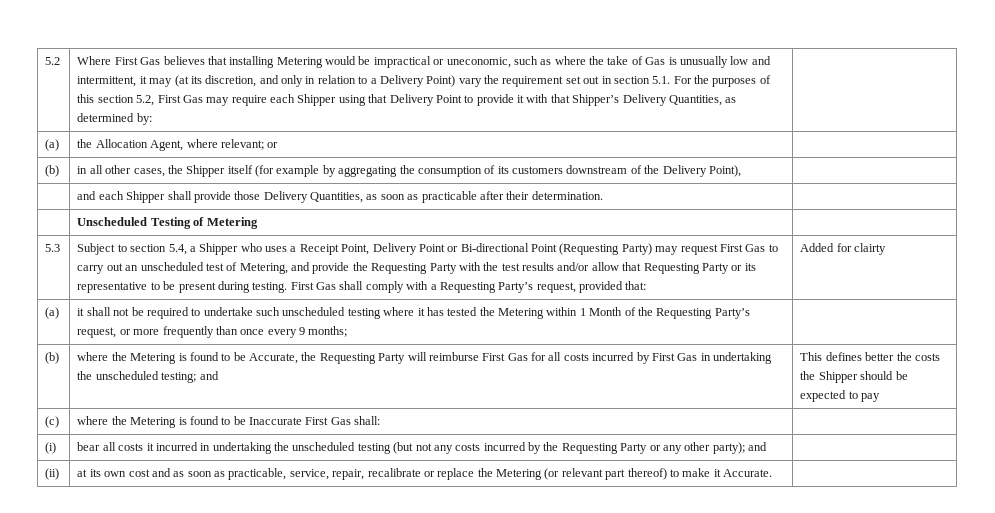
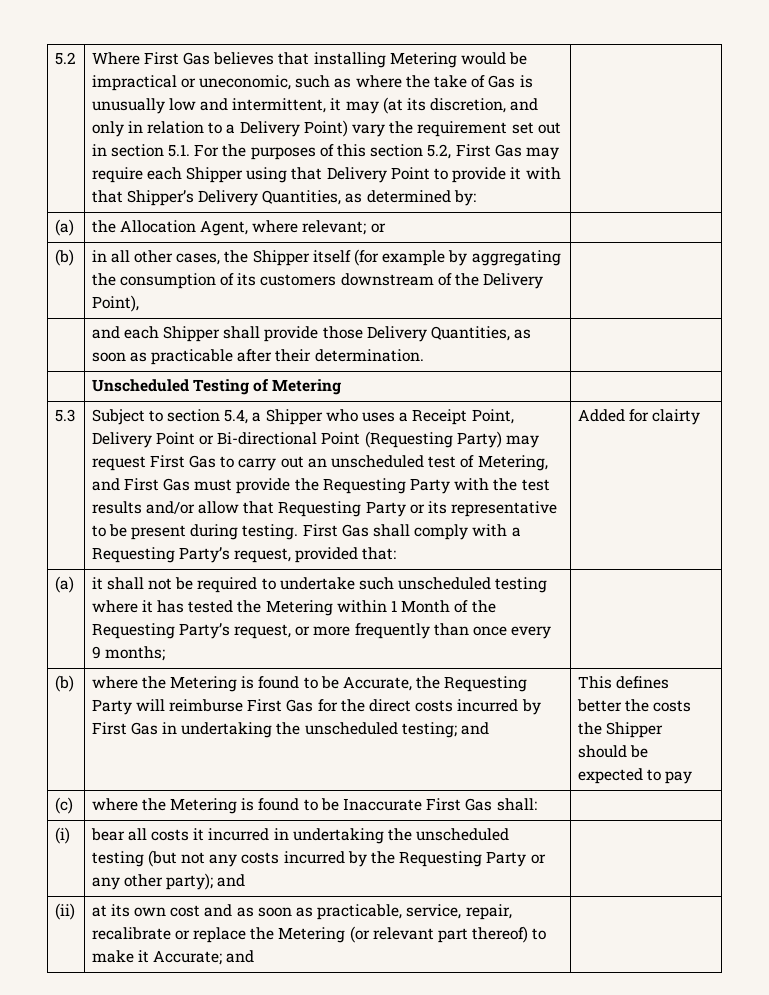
(311, 266) none -> [123,478,233,491] First Gas must
[548,352,562,361] all -> [340,699,412,712] the direct
[723,469,773,477] Accurate. -> [153,950,255,965] Accurate; and

